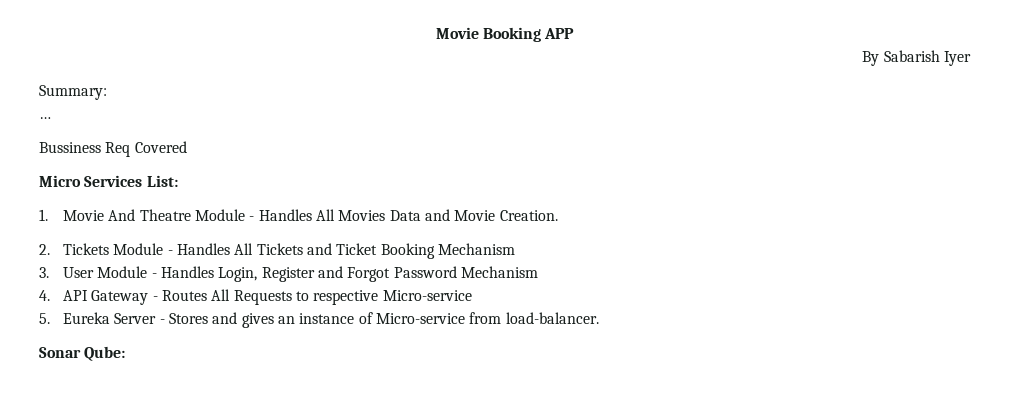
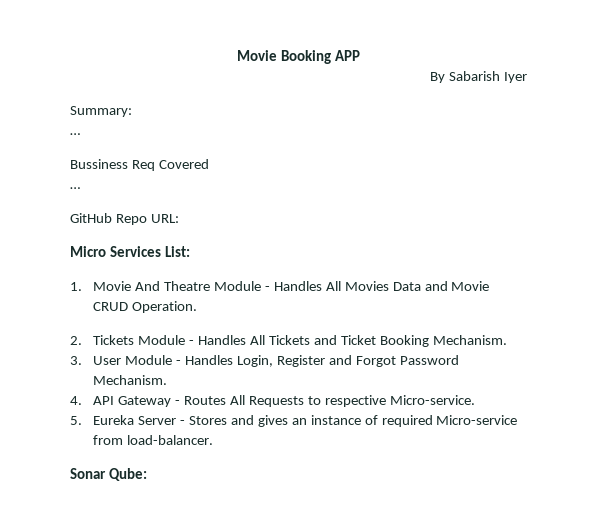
(187, 147) none -> [70,187,80,189] [70,213,179,225] // … // GitHub Repo URL:
[499,210,558,221] Creation. -> [93,301,198,313] CRUD Operation.
[437,243,515,255] Mechanism -> [432,335,507,345] Mechanism.
[460,266,538,278] Mechanism -> [93,375,168,385] Mechanism.
[382,290,472,301] Micro-service -> [389,395,475,405] Micro-service.
(373, 318) none -> [381,415,433,427] required

